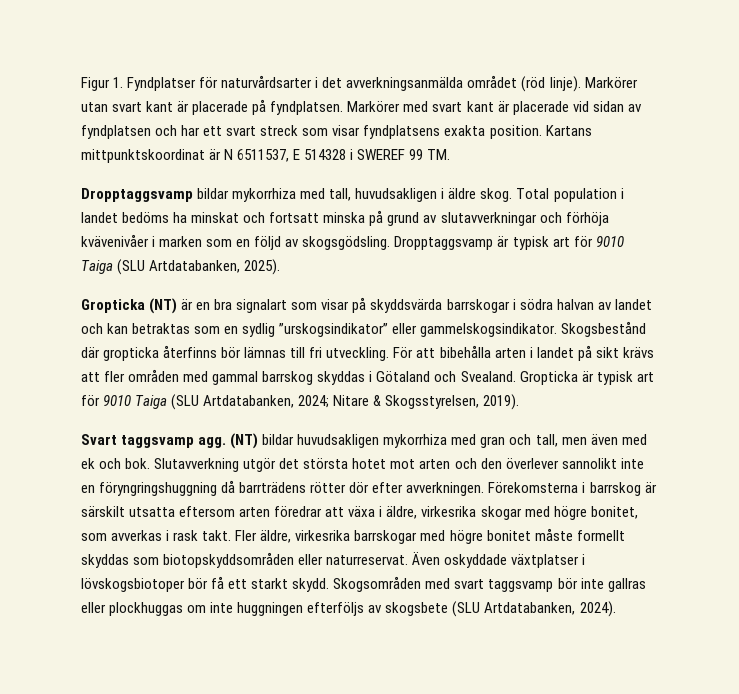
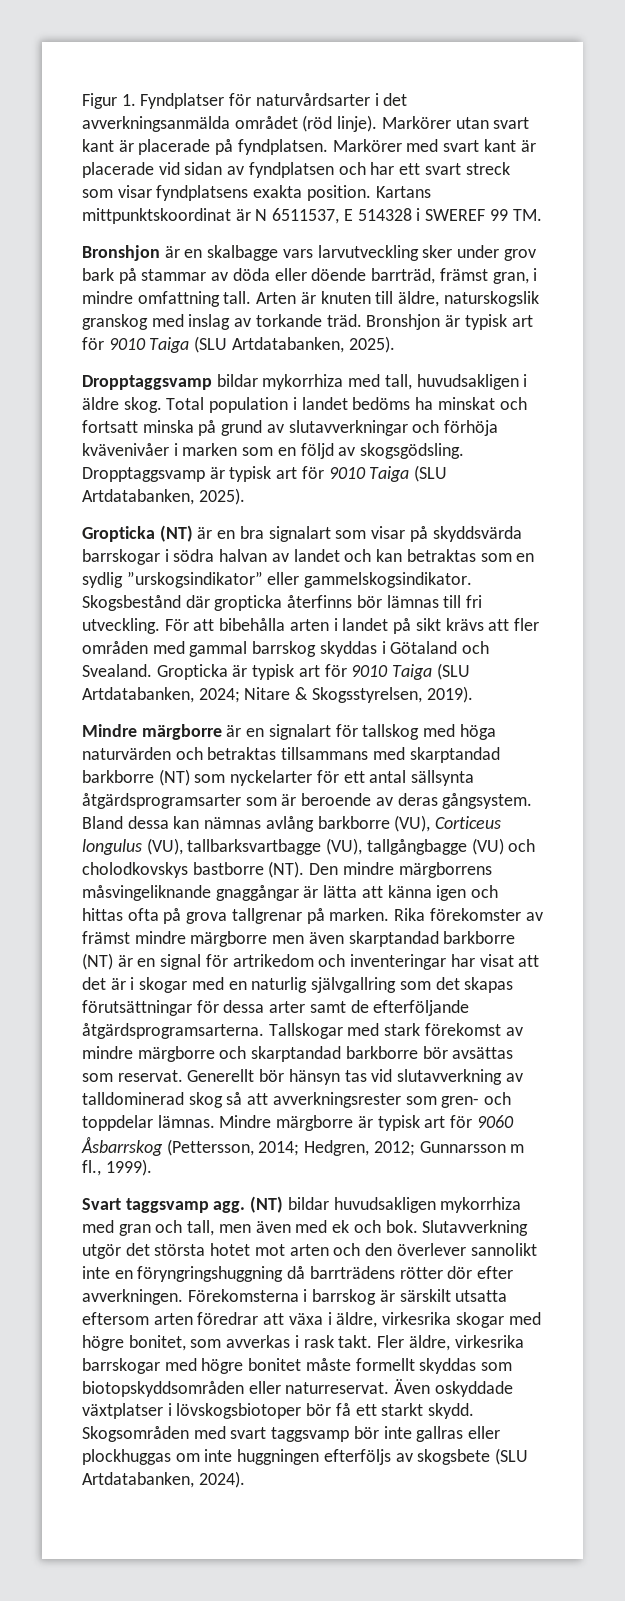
(451, 154) none -> [82,245,536,261] [82,268,538,284] [82,291,539,307] [82,314,533,330] [82,336,395,353] // Bronshjon är en skalbagge vars larvutveckling sker under grov bark på stammar av döda eller döende barrträd, främst gran, i mindre omfattning tall. Arten är knuten till äldre, naturskogslik granskog med inslag av torkande träd. Bronshjon är typisk art för 9010 Taiga (SLU Artdatabanken, 2025).
(520, 402) none -> [82,724,496,740] [82,747,500,763] [82,769,475,786] [82,793,533,809] [82,815,502,832] [82,838,536,855] [82,861,492,878] [82,885,499,901] [82,908,543,924] [82,931,516,947] [82,953,540,970] [82,977,514,993] [82,1000,470,1016] [82,1023,523,1039] [82,1046,514,1062] [82,1069,523,1085] [82,1092,512,1108] [82,1115,514,1131] [81,1136,525,1156] [82,1159,152,1176] // Mindre märgborre är en signalart för tallskog med höga naturvärden och betraktas tillsammans med skarptandad barkborre (NT) som nyckelarter för ett antal sällsynta åtgärdsprogramsarter som är beroende av deras gångsystem. Bland dessa kan nämnas avlång barkborre (VU), Corticeus longulus (VU), tallbarksvartbagge (VU), tallgångbagge (VU) och cholodkovskys bastborre (NT). Den mindre märgborrens måsvingeliknande gnaggångar är lätta att känna igen och hittas ofta på grova tallgrenar på marken. Rika förekomster av främst mindre märgborre men även skarptandad barkborre (NT) är en signal för artrikedom och inventeringar har visat att det är i skogar med en naturlig självgallring som det skapas förutsättningar för dessa arter samt de efterföljande åtgärdsprogramsarterna. Tallskogar med stark förekomst av mindre märgborre och skarptandad barkborre bör avsättas som reservat. Generellt bör hänsyn tas vid slutavverkning av talldominerad skog så att avverkningsrester som gren- och toppdelar lämnas. Mindre märgborre är typisk art för 9060 Åsbarrskog (Pettersson, 2014; Hedgren, 2012; Gunnarsson m fl., 1999).

